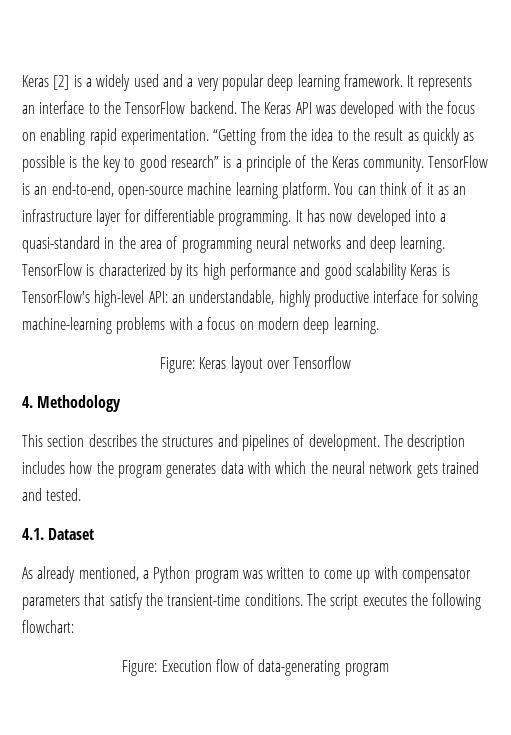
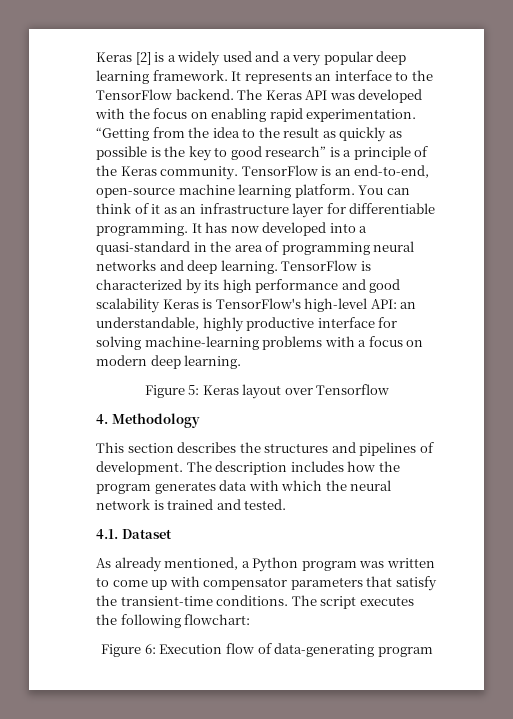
[159,357,195,373] Figure: -> [144,385,200,398] Figure 5:
[416,463,438,478] gets -> [153,500,164,510] is
[122,660,158,676] Figure: -> [101,644,156,657] Figure 6:

